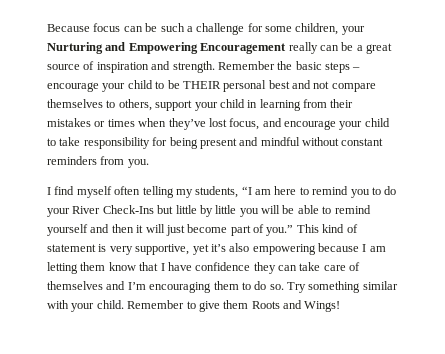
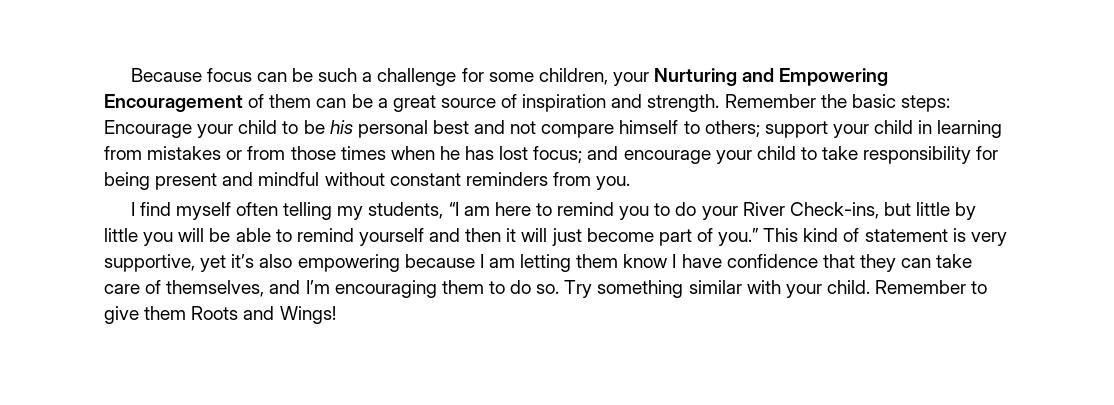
[288,42,318,54] really -> [248,94,312,108] of them
[325,62,361,73] [47,82,99,92] steps – encourage -> [900,95,950,112] [104,120,192,138] steps: Encourage
[182,81,221,89] THEIR -> [329,120,353,134] his
[47,99,152,111] themselves to others, -> [619,120,760,137] himself to others;
[330,99,354,108] their -> (142, 153) none
[107,118,260,130] times when they’ve lost focus, -> [247,146,583,163] from those times when he has lost focus;
[102,205,154,214] Check-Ins -> [789,202,879,219] Check-ins,
[139,262,159,271] that -> (668, 261) none
(251, 266) none -> [822,254,855,268] that
[47,281,103,290] themselves -> [166,280,265,297] themselves,

